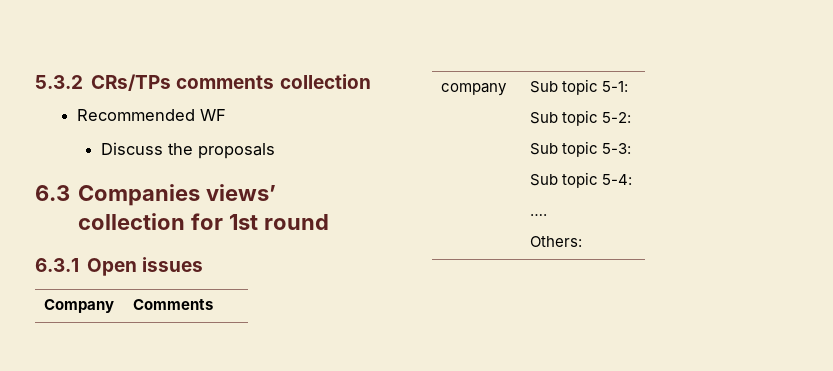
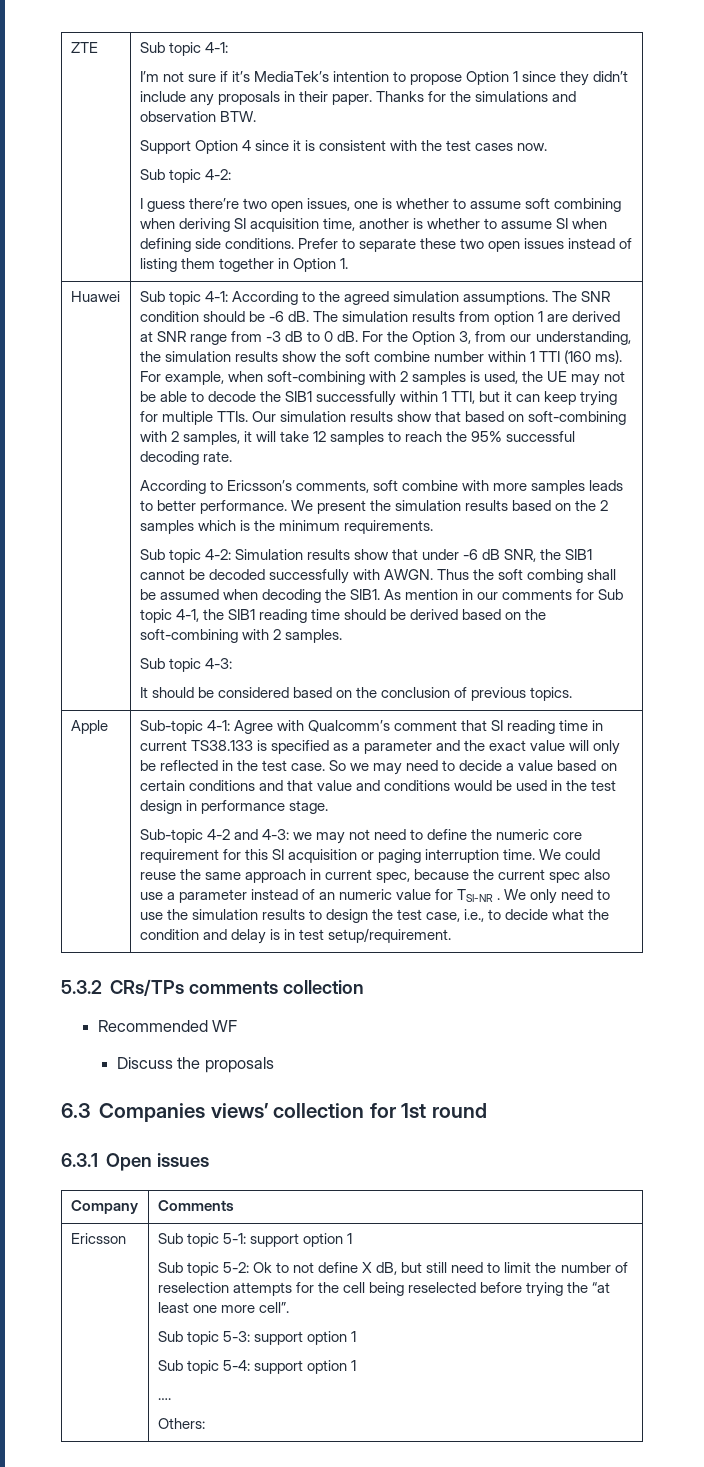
(35, 82) none -> [70,42,98,53] [139,42,228,56] [139,71,629,86] [139,91,577,106] [139,111,256,122] [139,140,548,154] [139,169,231,183] [139,198,622,212] [139,218,608,232] [139,238,633,252] [139,258,349,272] [70,291,120,302] [139,291,611,305] [139,311,621,325] [139,331,631,345] [139,350,623,364] [139,371,626,386] [139,391,618,406] [139,411,627,425] [139,431,576,445] [139,451,232,465] [139,480,624,494] [139,500,609,514] [139,520,434,534] [139,549,593,563] [139,569,617,584] [139,589,624,603] [139,609,547,623] [139,629,342,643] [139,658,232,672] [139,687,573,701] [70,720,108,734] [139,720,604,734] [139,740,621,755] [139,760,617,775] [139,780,617,791] [139,800,328,814] [139,829,583,844] [139,849,601,863] [139,869,611,883] [139,889,611,904] [139,909,610,923] [139,928,452,944] ZTE | Sub topic 4-1: // I’m not sure if it’s MediaTek’s intention to propose Option 1 since they didn’t include any proposals in their paper. Thanks for the simulations and observation BTW. // Support Option 4 since it is consistent with the test cases now. // Sub topic 4-2: // I guess there’re two open issues, one is whether to assume soft combining when deriving SI acquisition time, another is whether to assume SI when defining side conditions. Prefer to separate these two open issues instead of listing them together in Option 1. // Huawei | Sub topic 4-1: According to the agreed simulation assumptions. The SNR condition should be -6 dB. The simulation results from option 1 are derived at SNR range from -3 dB to 0 dB. For the Option 3, from our understanding, the simulation results show the soft combine number within 1 TTI (160 ms). For example, when soft-combining with 2 samples is used, the UE may not be able to decode the SIB1 successfully within 1 TTI, but it can keep trying for multiple TTIs. Our simulation results show that based on soft-combining with 2 samples, it will take 12 samples to reach the 95% successful decoding rate. // According to Ericsson’s comments, soft combine with more samples leads to better performance. We present the simulation results based on the 2 samples which is the minimum requirements. // Sub topic 4-2: Simulation results show that under -6 dB SNR, the SIB1 cannot be decoded successfully with AWGN. Thus the soft combing shall be assumed when decoding the SIB1. As mention in our comments for Sub topic 4-1, the SIB1 reading time should be derived based on the soft-combining with 2 samples. // Sub topic 4-3: // It should be considered based on the conclusion of previous topics. // Apple | Sub-topic 4-1: Agree with Qualcomm’s comment that SI reading time in current TS38.133 is specified as a parameter and the exact value will only be reflected in the test case. So we may need to decide a value based on certain conditions and that value and conditions would be used in the test design in performance stage. // Sub-topic 4-2 and 4-3: we may not need to define the numeric core requirement for this SI acquisition or paging interruption time. We could reuse the same approach in current spec, because the current spec also use a parameter instead of an numeric value for TSI-NR . We only need to use the simulation results to design the test case, i.e., to decide what the condition and delay is in test setup/requirement. //
[441,83,508,96] company -> [70,1233,126,1244] Ericsson
(629, 86) none -> [249,1233,353,1247] support option 1
(632, 117) none -> [252,1262,628,1275] [157,1282,611,1297] [157,1302,289,1313] Ok to not define X dB, but still need to limit the number of reselection attempts for the cell being reselected before trying the “at least one more cell”.
(632, 148) none -> [253,1331,357,1345] support option 1
(633, 179) none -> [253,1360,357,1374] support option 1

